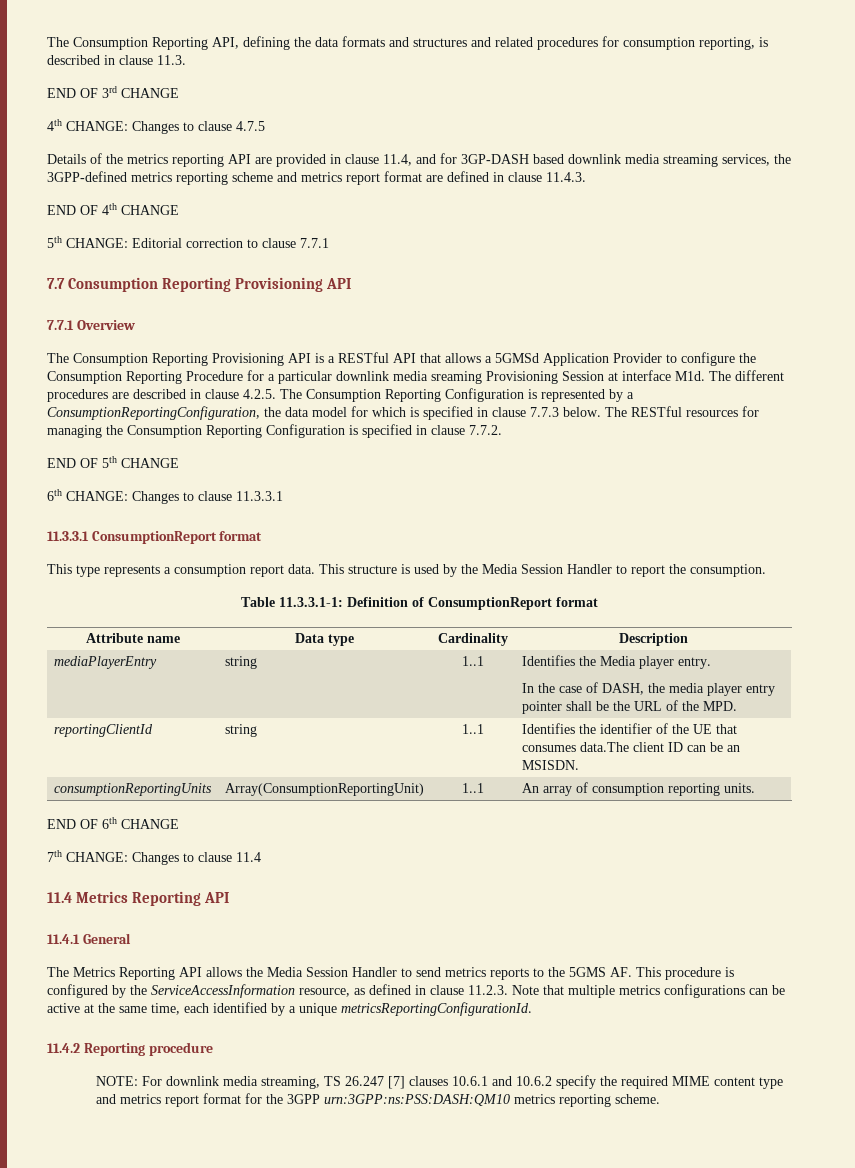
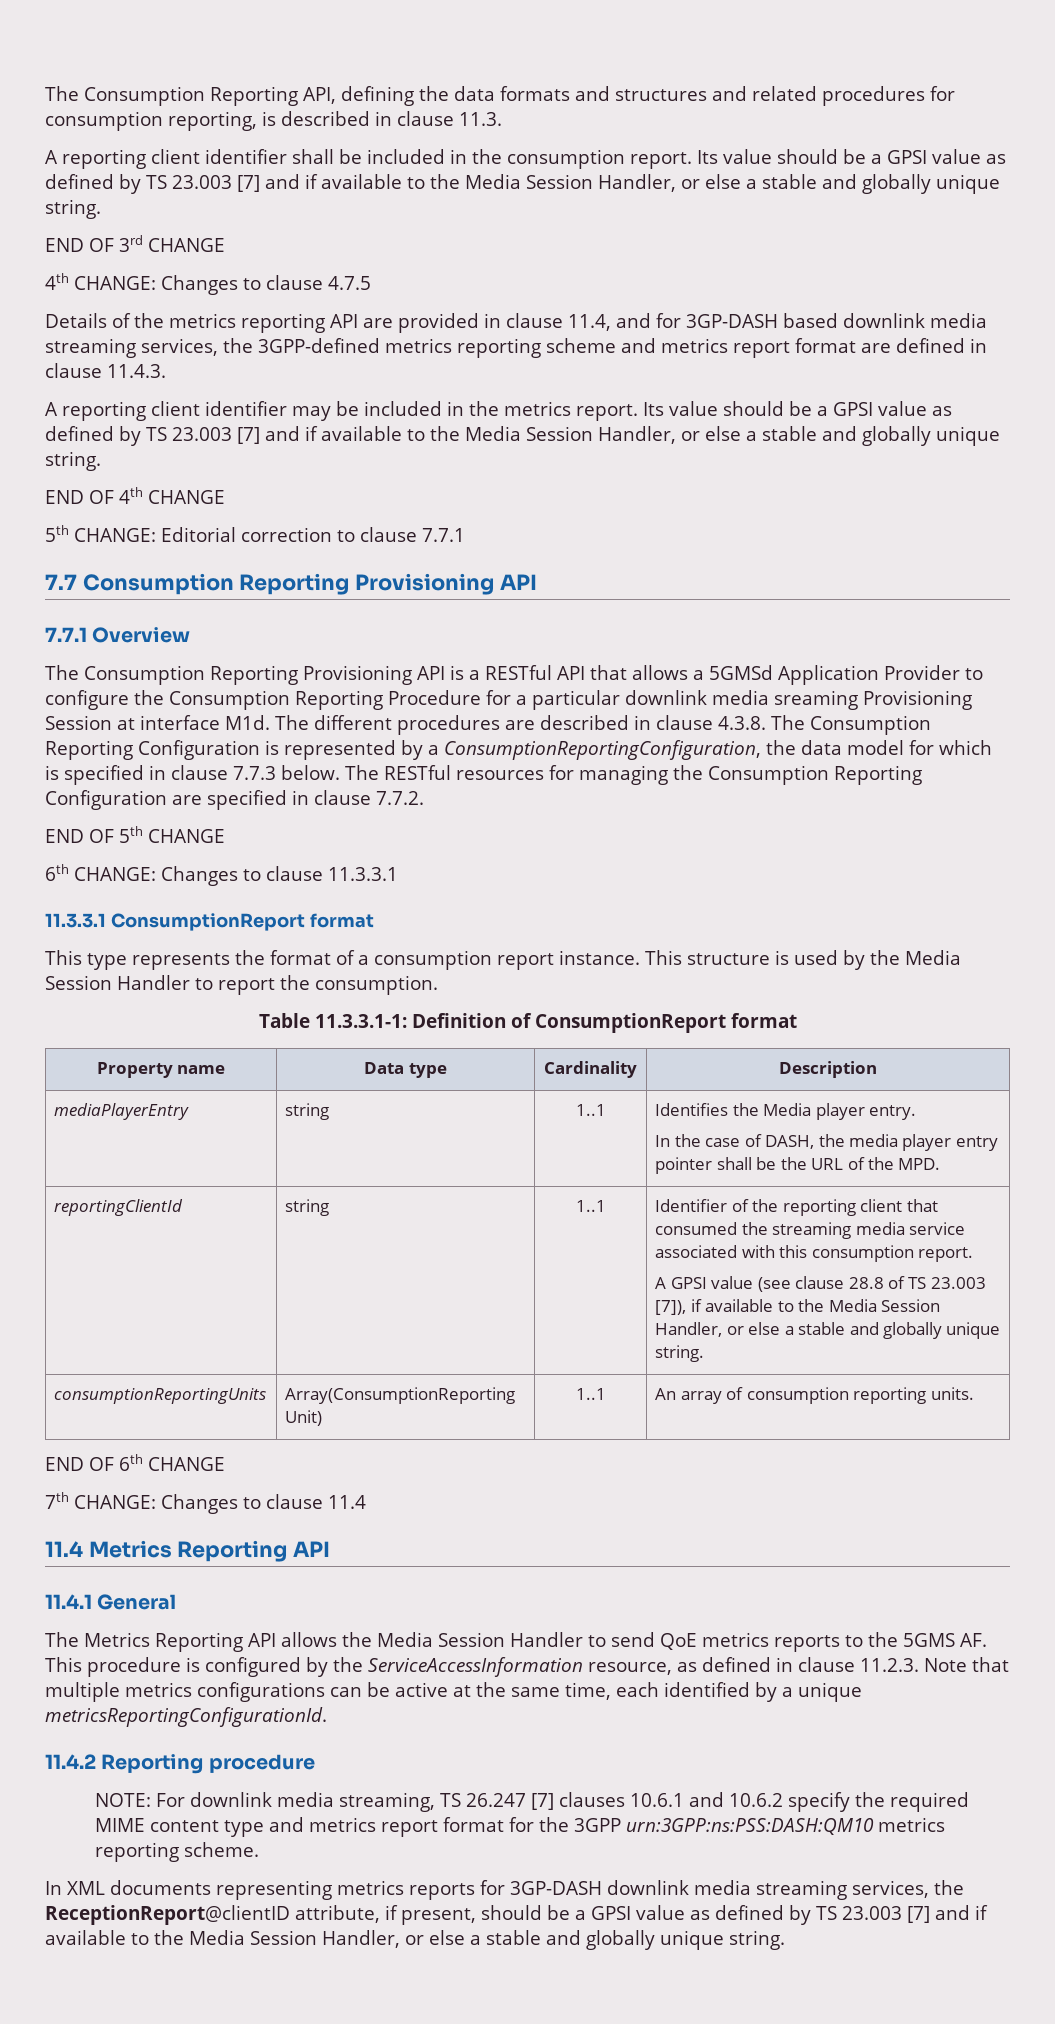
(186, 60) none -> [45,149,1006,169] [45,174,1000,194] [45,199,101,219] // A reporting client identifier shall be included in the consumption report. Its value should be a GPSI value as defined by TS 23.003 [7] and if available to the Media Session Handler, or else a stable and globally unique string.
(586, 177) none -> [45,401,952,421] [45,426,1000,446] [45,451,101,471] // A reporting client identifier may be included in the metrics report. Its value should be a GPSI value as defined by TS 23.003 [7] and if available to the Media Session Handler, or else a stable and globally unique string.
[243,389,276,399] 4.2.5. -> [718,716,766,730] 4.3.8.
[349,425,358,435] is -> [172,795,202,805] are
(160, 571) none -> [235,950,355,965] the format of
[288,564,315,574] data. -> [559,950,640,965] instance.
[86,633,143,643] Attribute -> [96,1062,173,1078] Property
[521,723,737,734] [521,742,740,752] [521,760,579,770] Identifies the identifier of the UE that consumes data.The client ID can be an MSISDN. -> [655,1199,938,1216] [655,1222,966,1239] [655,1245,974,1262] [655,1276,986,1292] [655,1299,940,1315] [655,1322,1001,1339] [655,1345,705,1362] Identifier of the reporting client that consumed the streaming media service associated with this consumption report. // A GPSI value (see clause 28.8 of TS 23.003 [7]), if available to the Media Session Handler, or else a stable and globally unique string.
(441, 972) none -> [660,1633,697,1650] QoE
(660, 1099) none -> [45,1880,964,1900] [45,1905,988,1925] [45,1930,785,1950] // In XML documents representing metrics reports for 3GP-DASH downlink media streaming services, the ReceptionReport@clientID attribute, if present, should be a GPSI value as defined by TS 23.003 [7] and if available to the Media Session Handler, or else a stable and globally unique string.

